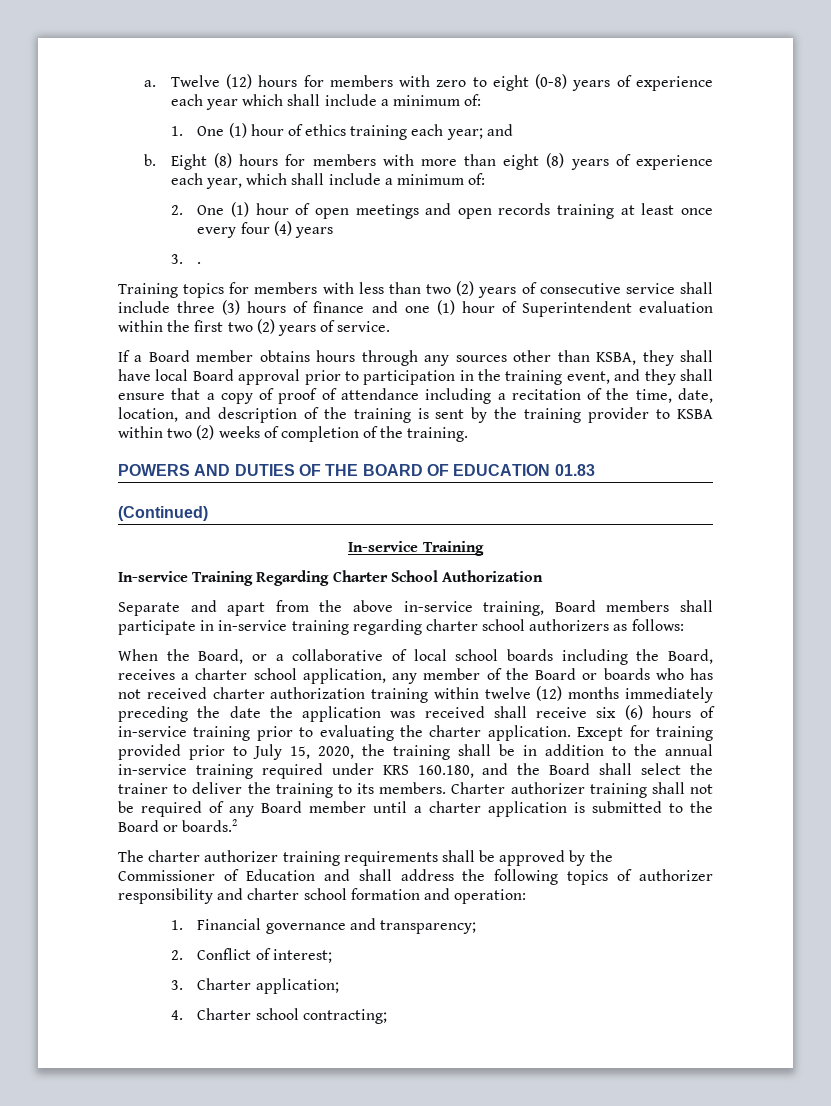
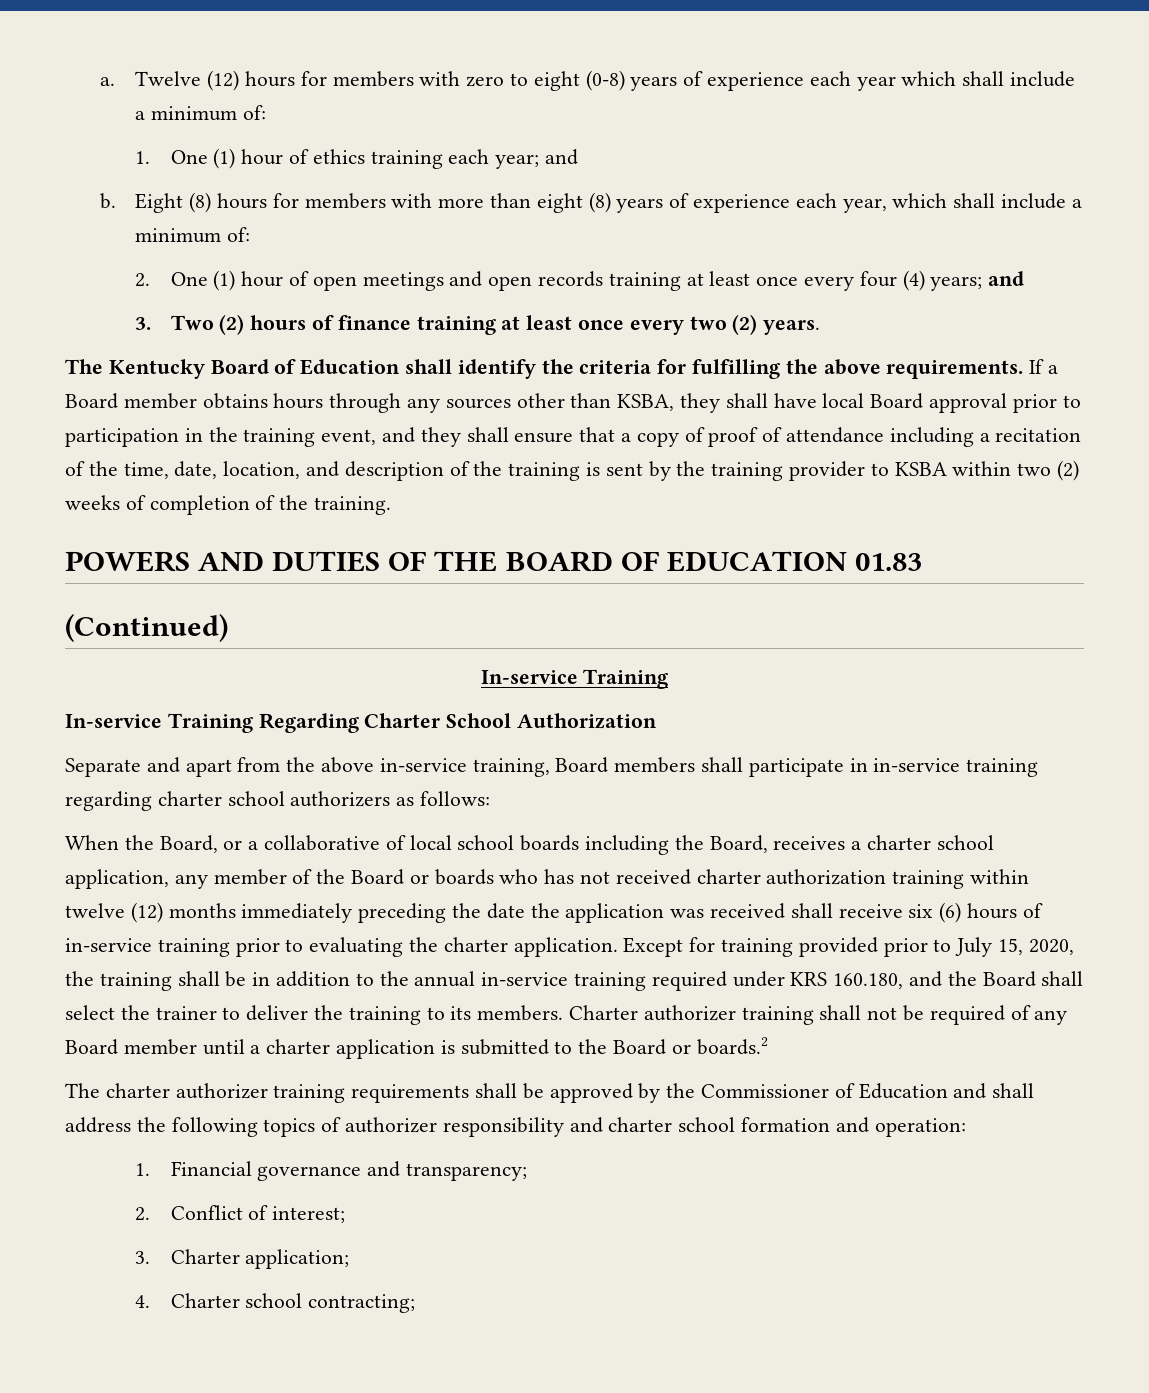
[294,227,333,238] [170,254,202,264] [118,281,713,298] [118,300,713,317] [118,319,391,336] years // 3. . // Training topics for members with less than two (2) years of consecutive service shall include three (3) hours of finance and one (1) hour of Superintendent evaluation within the first two (2) years of service. // -> [930,271,1025,291] [135,314,821,335] [65,359,1024,379] years; and // 3. Two (2) hours of finance training at least once every two (2) years. // The Kentucky Board of Education shall identify the criteria for fulfilling the above requirements.

